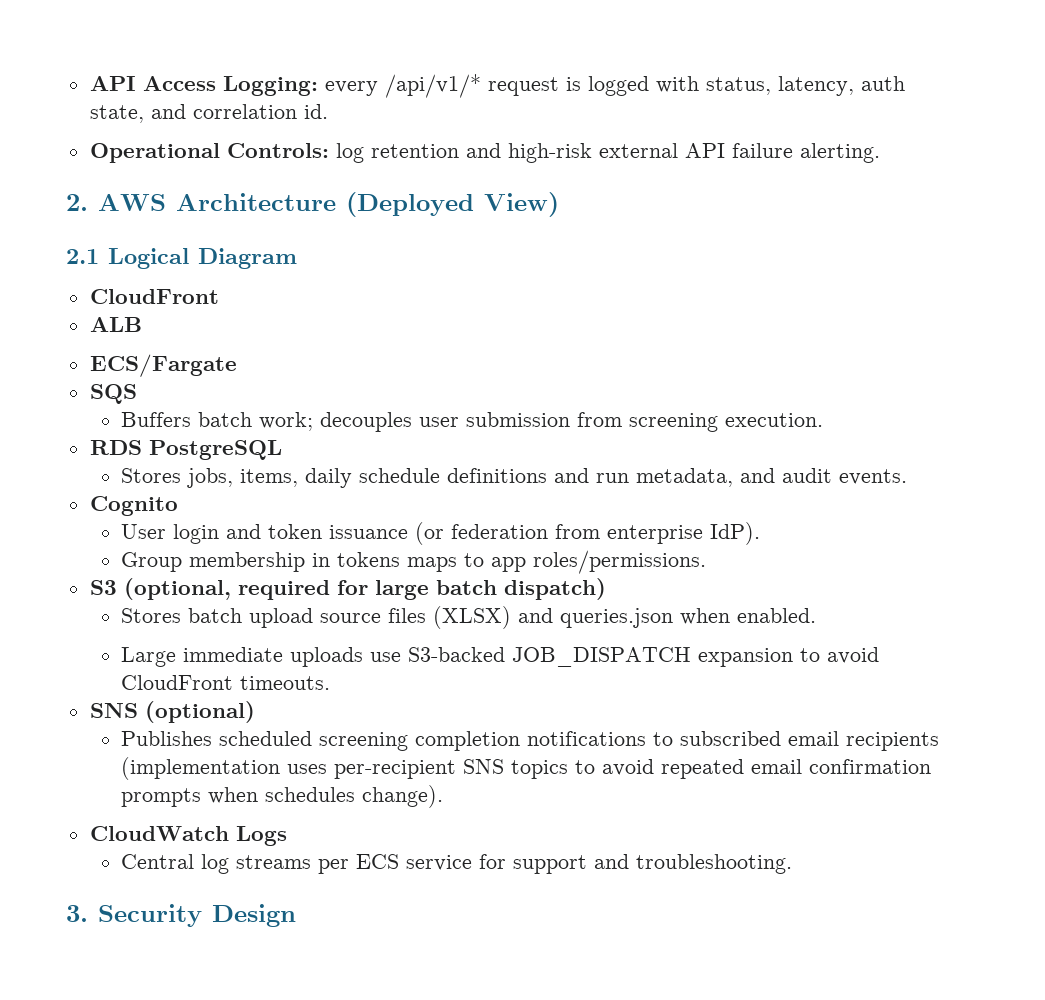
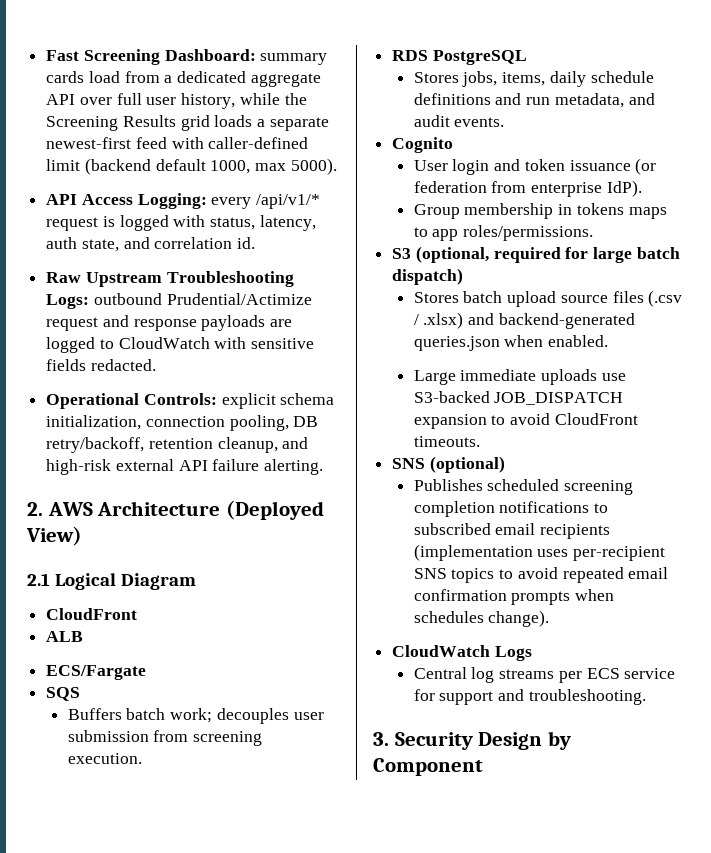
(89, 83) none -> [46,49,328,65] [46,71,321,87] [46,93,307,109] [46,115,329,131] [46,137,309,149] [46,158,337,175] Fast Screening Dashboard: summary cards load from a dedicated aggregate API over full user history, while the Screening Results grid loads a separate newest-first feed with caller-defined limit (backend default 1000, max 5000). //
[89,143,459,163] Operational Controls: log retention -> [46,271,294,287] [46,293,312,309] [46,315,293,331] [46,337,315,353] [46,359,156,371] [46,393,335,409] [46,415,319,431] [46,437,278,453] Raw Upstream Troubleshooting Logs: outbound Prudential/Actimize request and response payloads are logged to CloudWatch with sensitive fields redacted. // Operational Controls: explicit schema initialization, connection pooling, DB retry/backoff, retention cleanup,
[433,606,554,629] (XLSX) and -> [648,290,683,307] [413,312,635,329] (.csv / .xlsx) and backend-generated
(296, 915) none -> [548,731,572,750] [373,758,483,776] by Component

